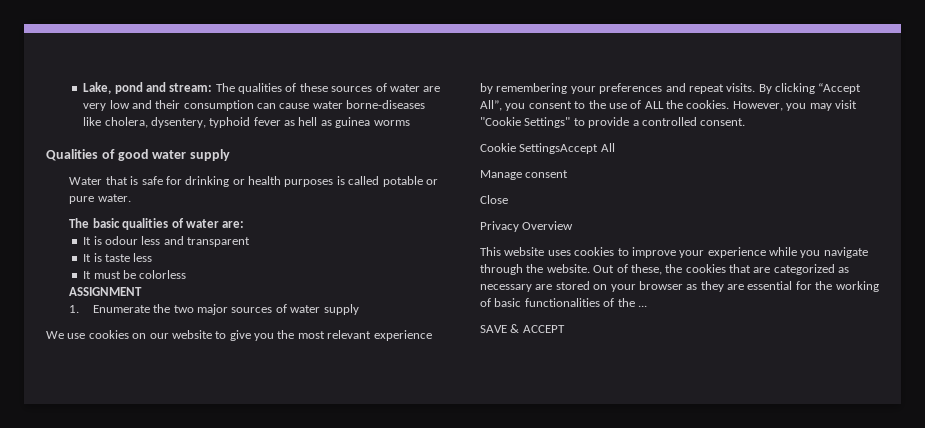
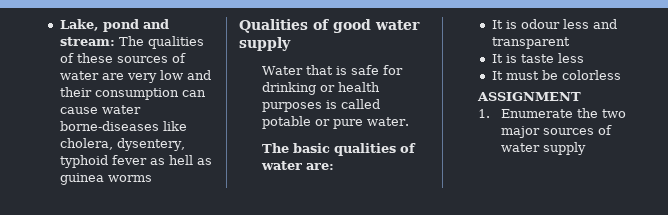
[46,330,432,341] [480,83,862,94] [480,100,857,111] [480,117,746,128] [480,143,615,154] [480,170,569,180] [480,195,508,204] [480,221,574,232] [480,247,868,258] [480,264,850,275] [480,281,879,292] [480,298,647,307] [480,324,565,333] // We use cookies on our website to give you the most relevant experience by remembering your preferences and repeat visits. By clicking “Accept All”, you consent to the use of ALL the cookies. However, you may visit "Cookie Settings" to provide a controlled consent. // Cookie SettingsAccept All // Manage consent // Close // Privacy Overview // This website uses cookies to improve your experience while you navigate through the website. Out of these, the cookies that are categorized as necessary are stored on your browser as they are essential for the working of basic functionalities of the ... // SAVE & ACCEPT -> (586, 148) none

